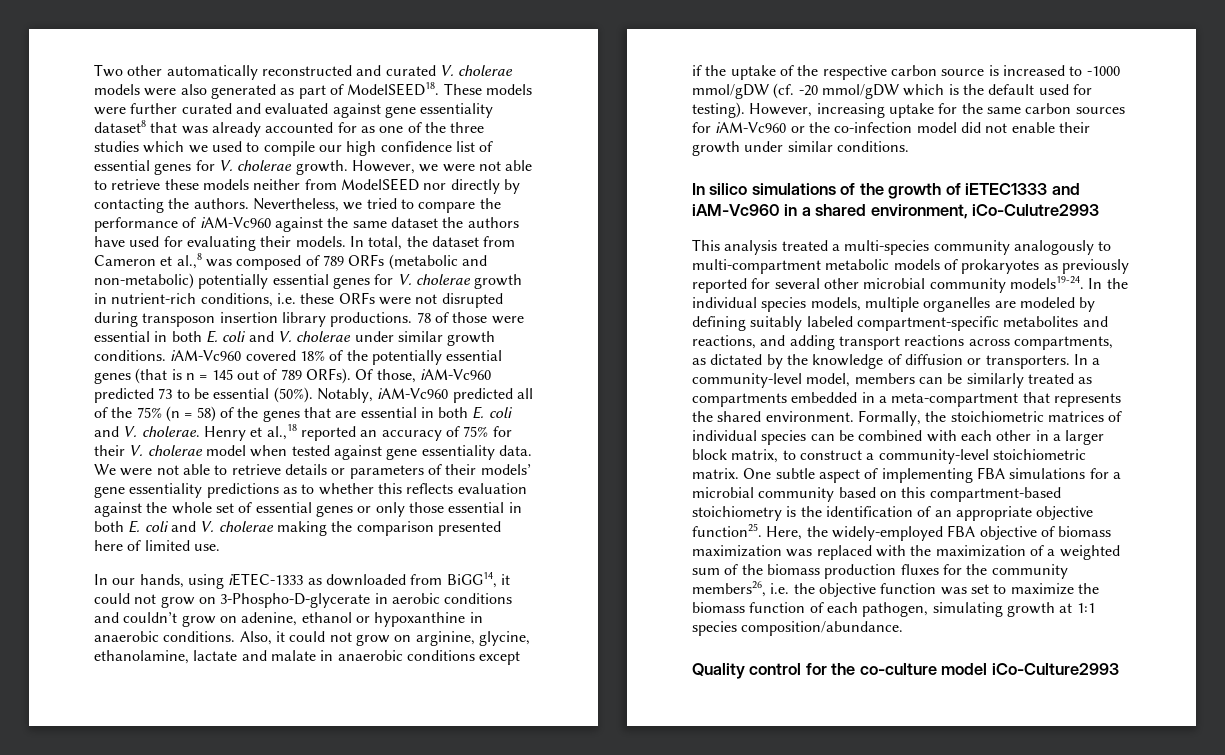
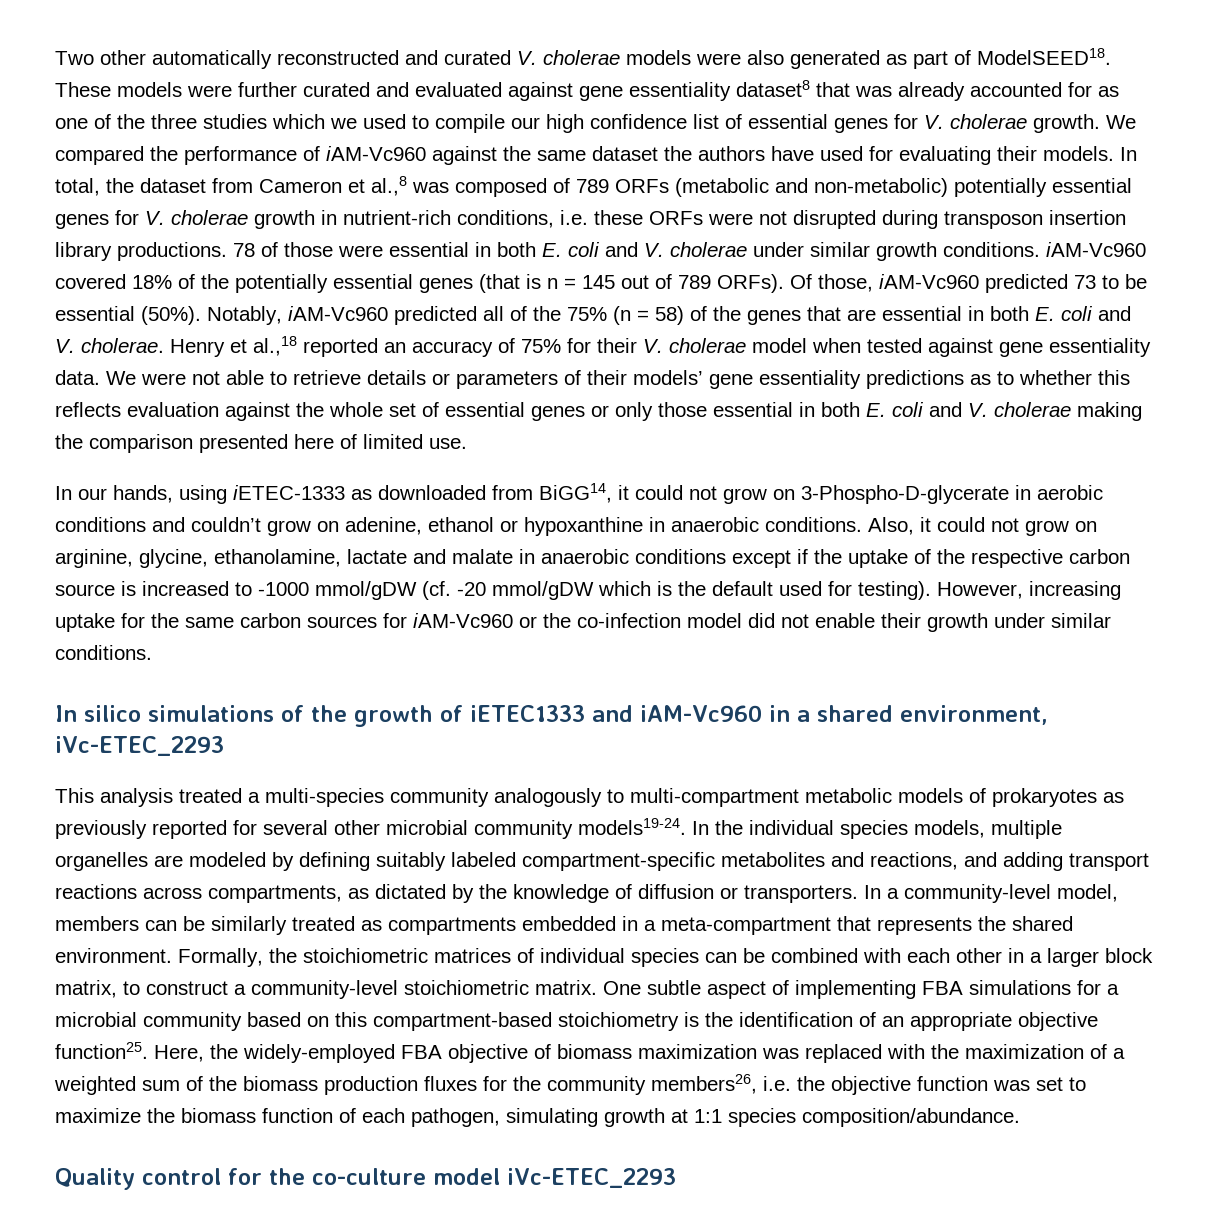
[351,160,533,174] [94,178,520,194] [94,198,476,213] However, we were not able to retrieve these models neither from ModelSEED nor directly by contacting the authors. Nevertheless, we tried to compare -> [1106,115,1136,129] [55,146,144,165] We compared
[972,204,1100,216] iCo-Culutre2993 -> [55,736,224,756] iVc-ETEC_2293
[991,663,1119,675] iCo-Culture2993 -> [507,1168,676,1188] iVc-ETEC_2293

